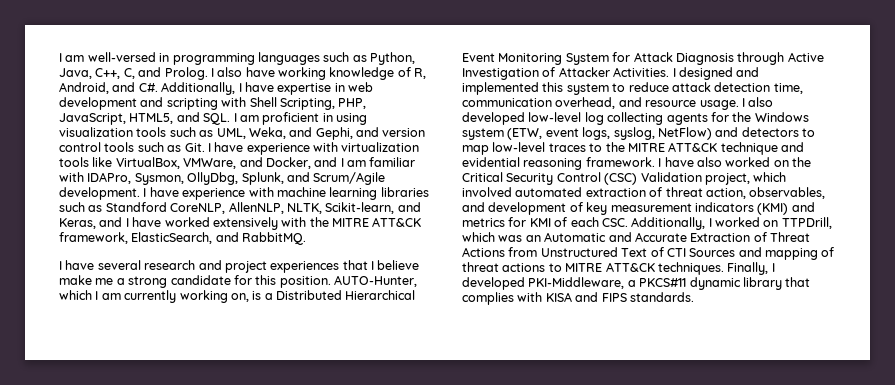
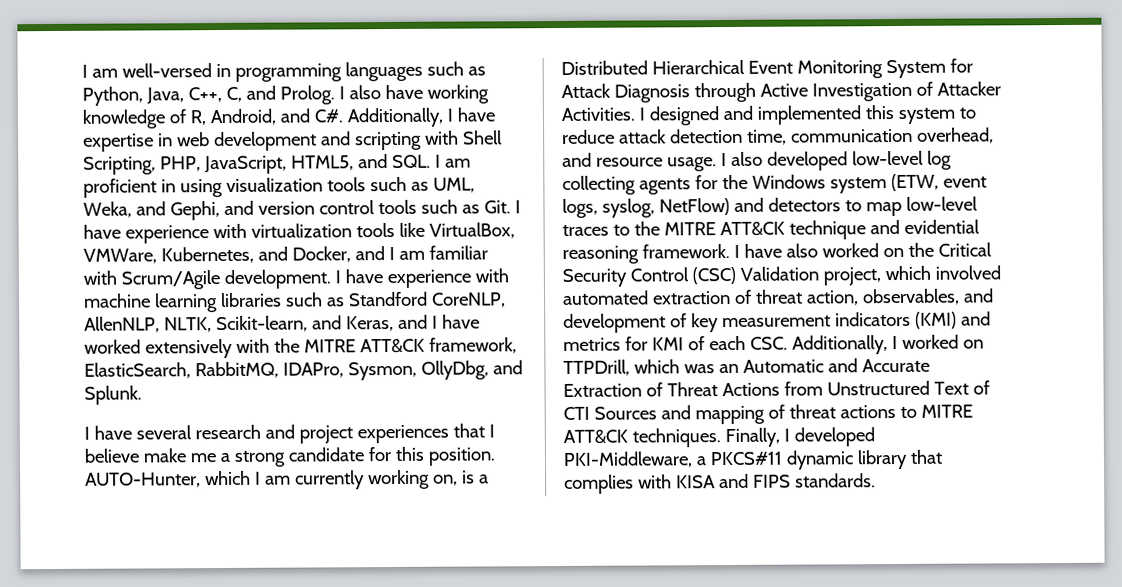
(237, 163) none -> [160,246,254,264] Kubernetes,
[87,172,310,185] IDAPro, Sysmon, OllyDbg, Splunk, and -> (117, 277) none
[215,232,307,245] and RabbitMQ. -> [194,360,523,381] [84,385,142,405] RabbitMQ, IDAPro, Sysmon, OllyDbg, and Splunk.

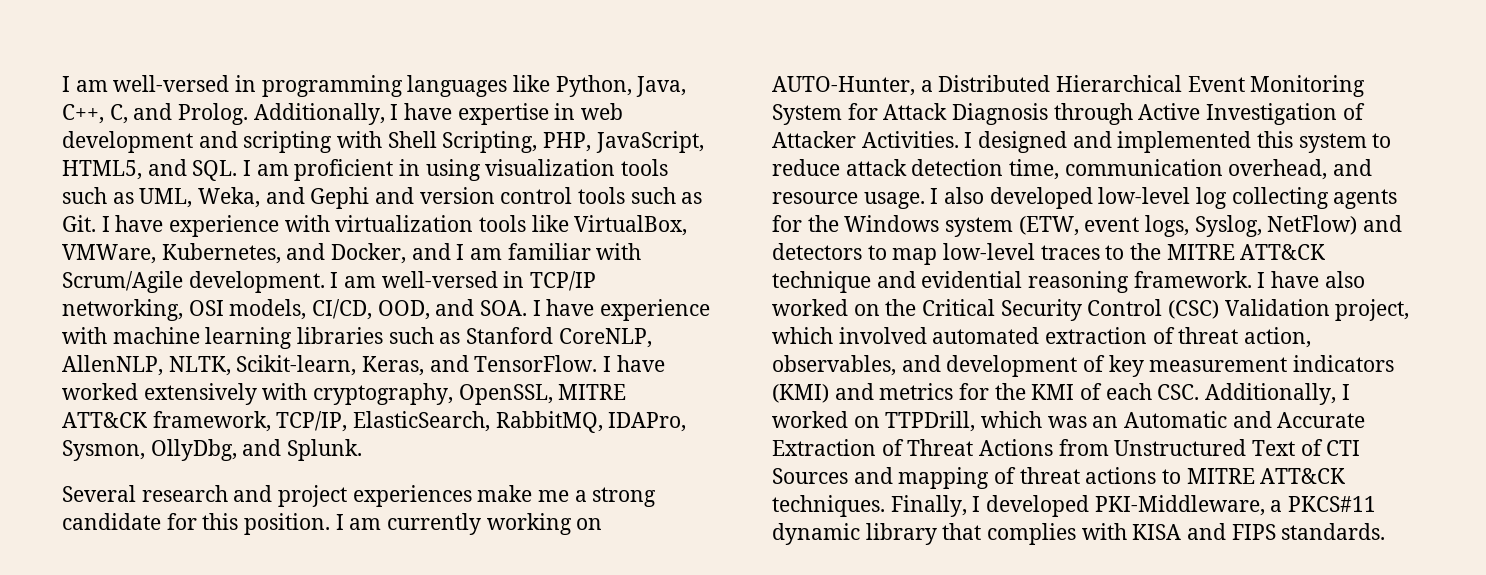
[426,61,486,76] such as -> [513,75,551,92] like
[338,84,489,104] [82,108,343,129] I also have working knowledge of R, Android, and C#. -> (249, 114) none
[169,201,220,221] Gephi, -> [310,187,370,209] Gephi
(341, 277) none -> [344,271,597,291] [62,299,541,321] am well-versed in TCP/IP networking, OSI models, CI/CD, OOD, and SOA. I
[347,291,428,307] Standford -> [466,327,554,344] Stanford
[311,315,342,330] and -> (357, 365) none
(428, 321) none -> [474,355,598,372] TensorFlow.
[273,338,300,353] the -> [313,383,553,405] cryptography, OpenSSL,
(517, 345) none -> [276,411,348,432] TCP/IP,
[84,425,192,440] I have several -> [62,485,136,502] Several
[452,423,495,438] [84,448,139,463] that I believe -> (472, 496) none
[85,470,251,488] AUTO-Hunter, which -> (331, 524) none
[432,470,475,486] on, is -> [576,518,603,530] [772,76,915,96] on AUTO-Hunter,
[601,198,655,218] syslog, -> [1194,215,1262,237] Syslog,
(648, 343) none -> [994,383,1026,400] the

